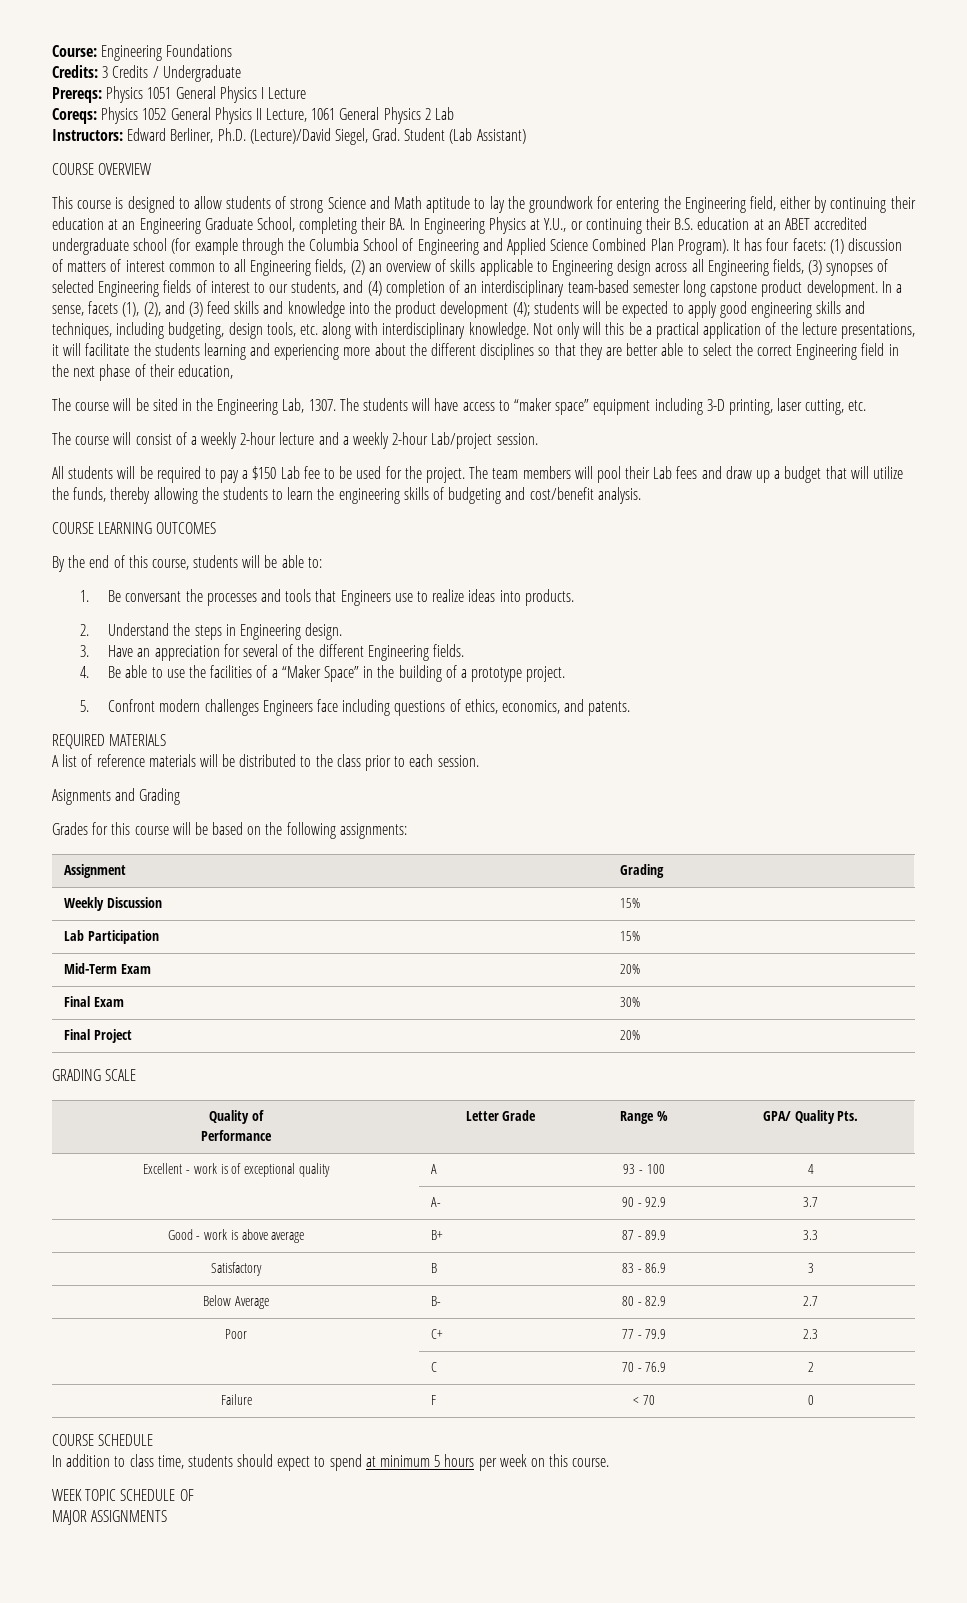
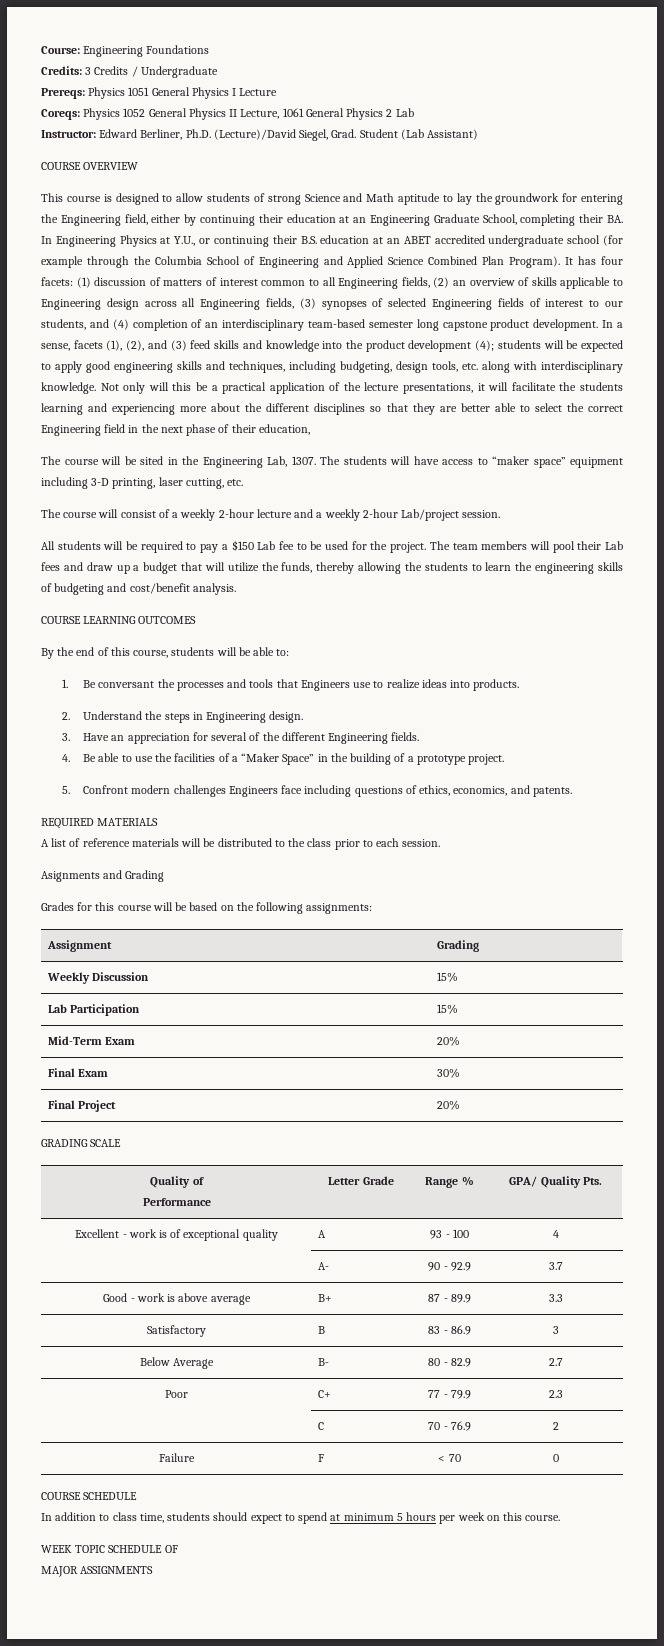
[52,129,123,141] Instructors: -> [41,130,96,138] Instructor:

